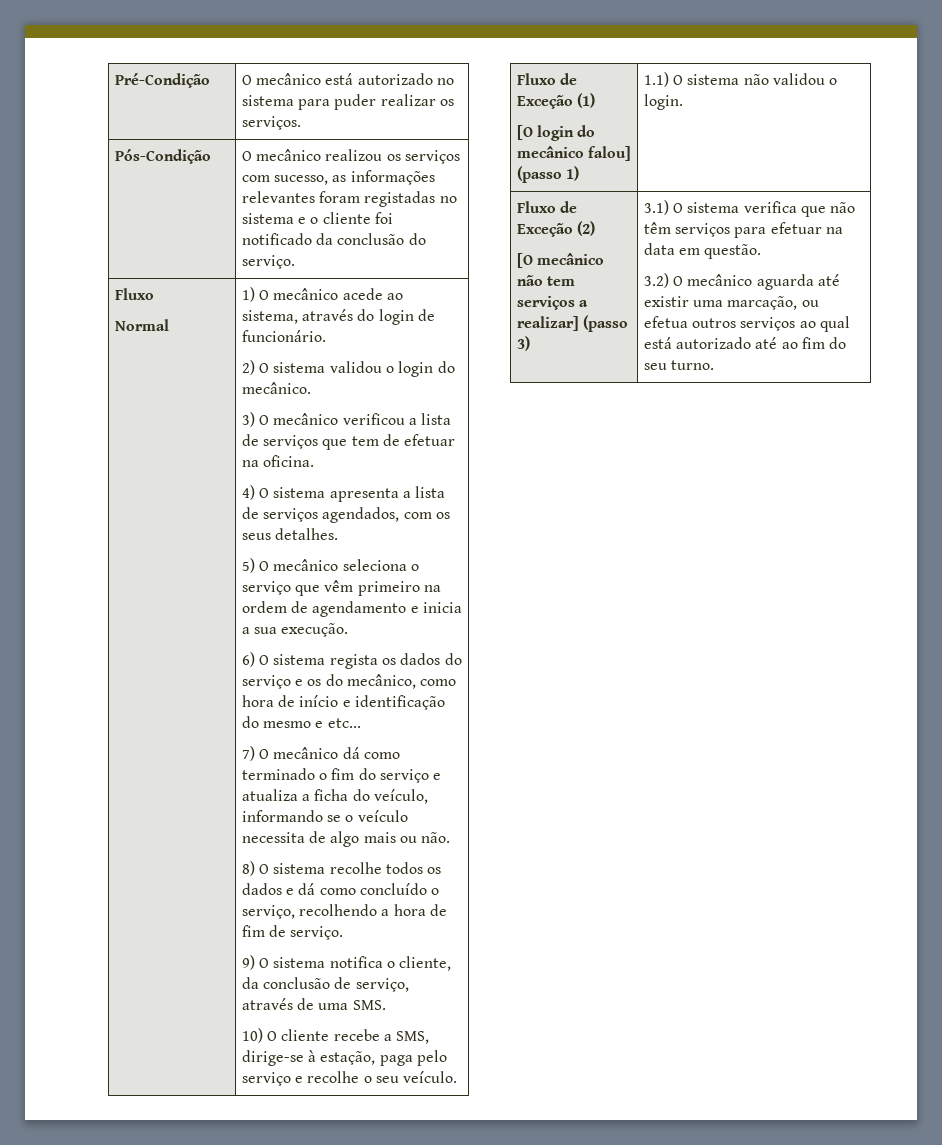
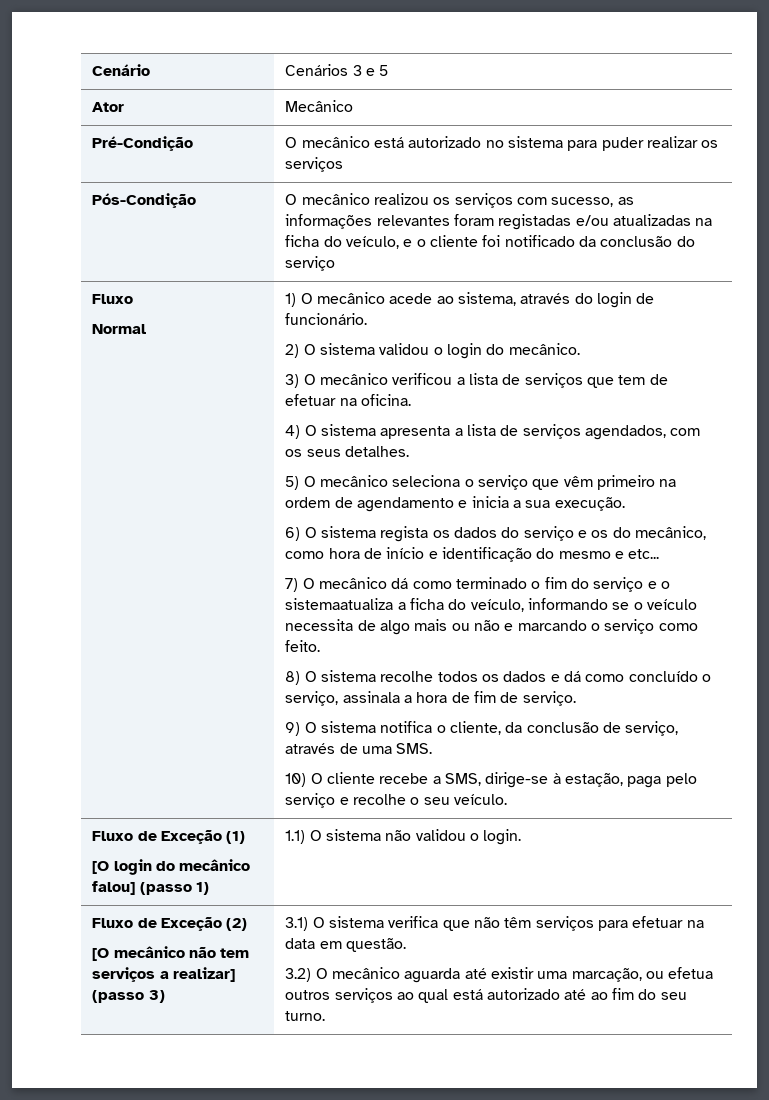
(114, 80) none -> [92,64,151,76] [285,64,389,76] [92,102,125,112] [285,100,354,112] Cenário | Cenários 3 e 5 // Ator | Mecânico //
[241,116,301,130] serviços. -> [285,157,344,172] serviços
[439,196,457,203] [241,213,294,224] no sistema -> [575,214,713,226] [285,235,400,249] e/ou atualizadas na ficha do veículo,
[241,255,295,269] serviço. -> [285,256,336,271] serviço
[241,789,298,801] atualiza -> [661,581,671,589] [285,598,394,610] o sistemaatualiza
[421,832,451,843] não. -> [474,619,698,634] [285,640,321,652] não e marcando o serviço como feito.
[299,904,378,916] recolhendo -> [342,691,400,703] assinala

